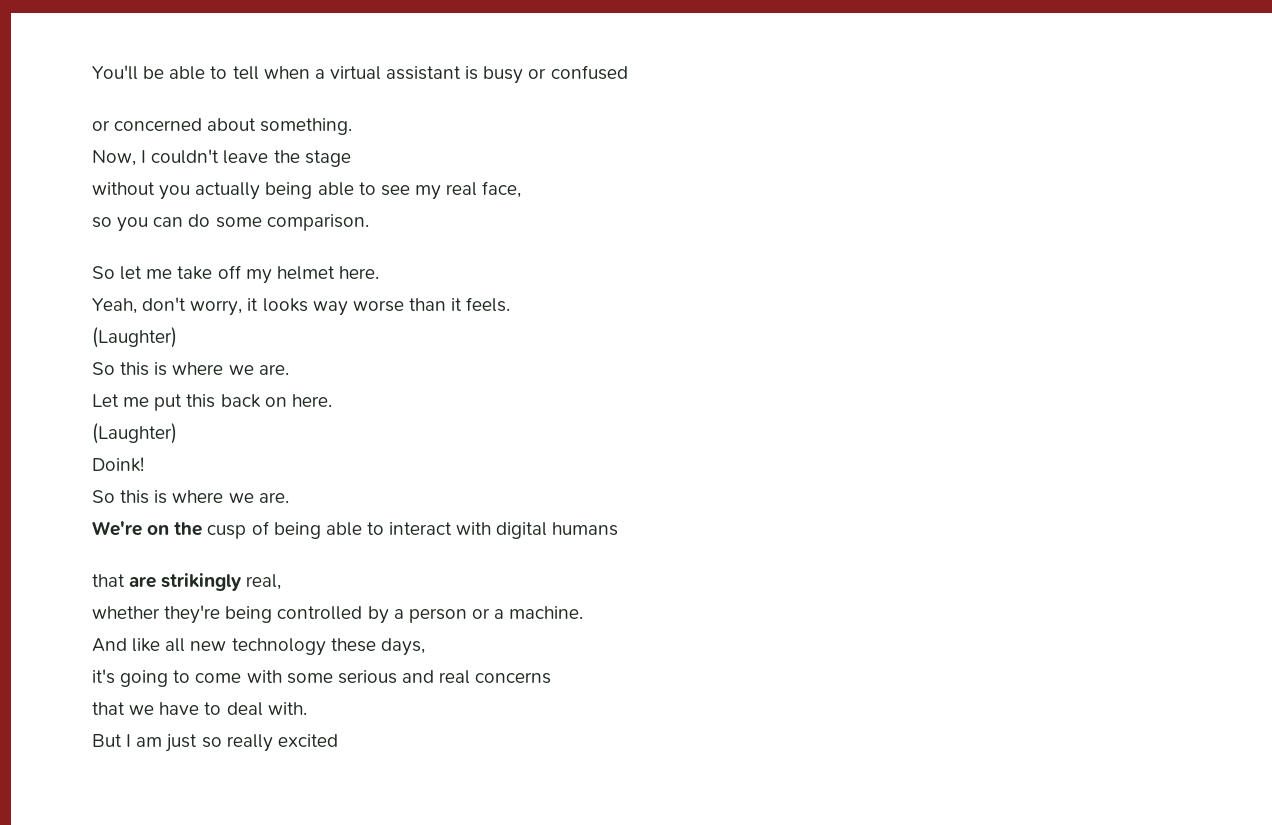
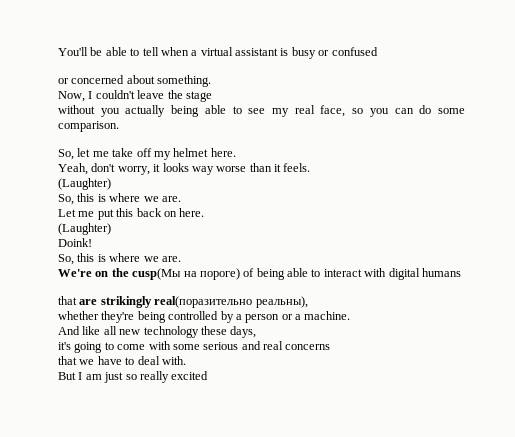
(522, 189) // -> (346, 111) none
[92,266,115,279] So -> [58,149,74,160] So,
[92,362,115,375] So -> [58,194,74,205] So,
[92,490,115,503] So -> [58,254,74,265] So,
[207,525,247,539] cusp -> [132,268,240,280] cusp(Мы на пороге)
[246,574,282,590] real, -> [154,296,308,308] real(поразительно реальны),

